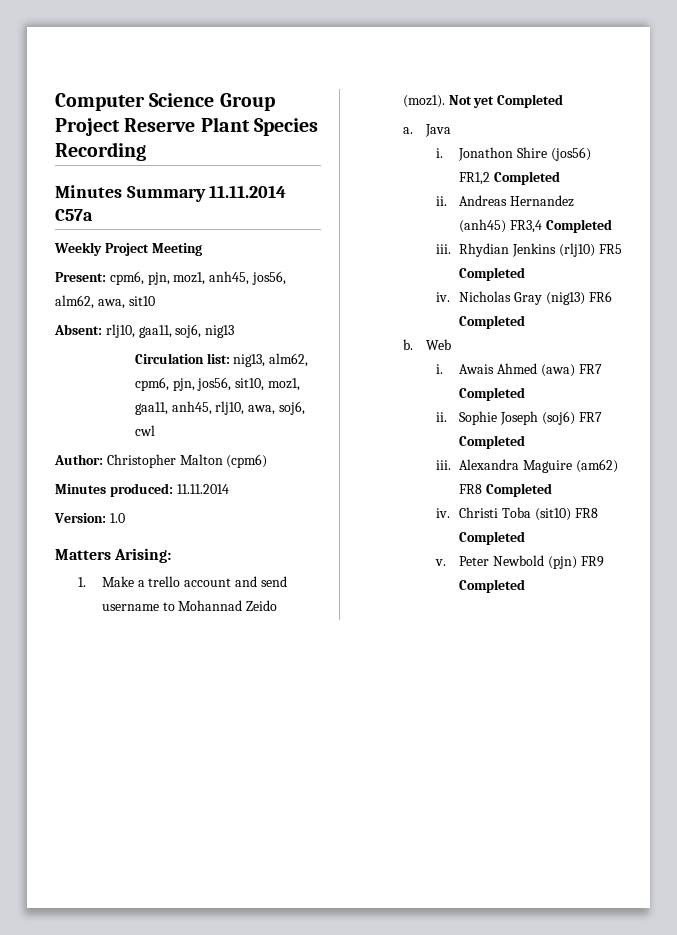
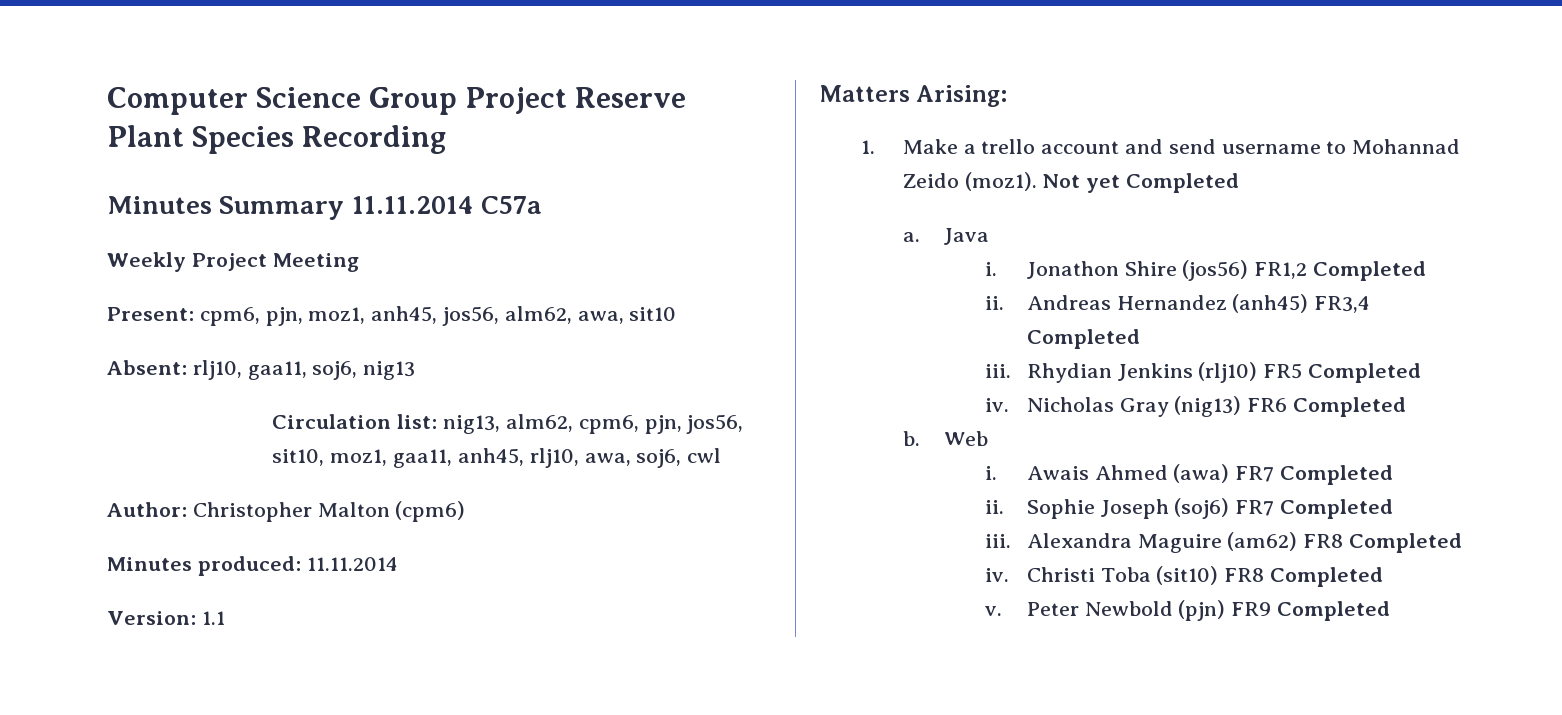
[109,513,125,523] 1.0 -> [201,611,225,625] 1.1

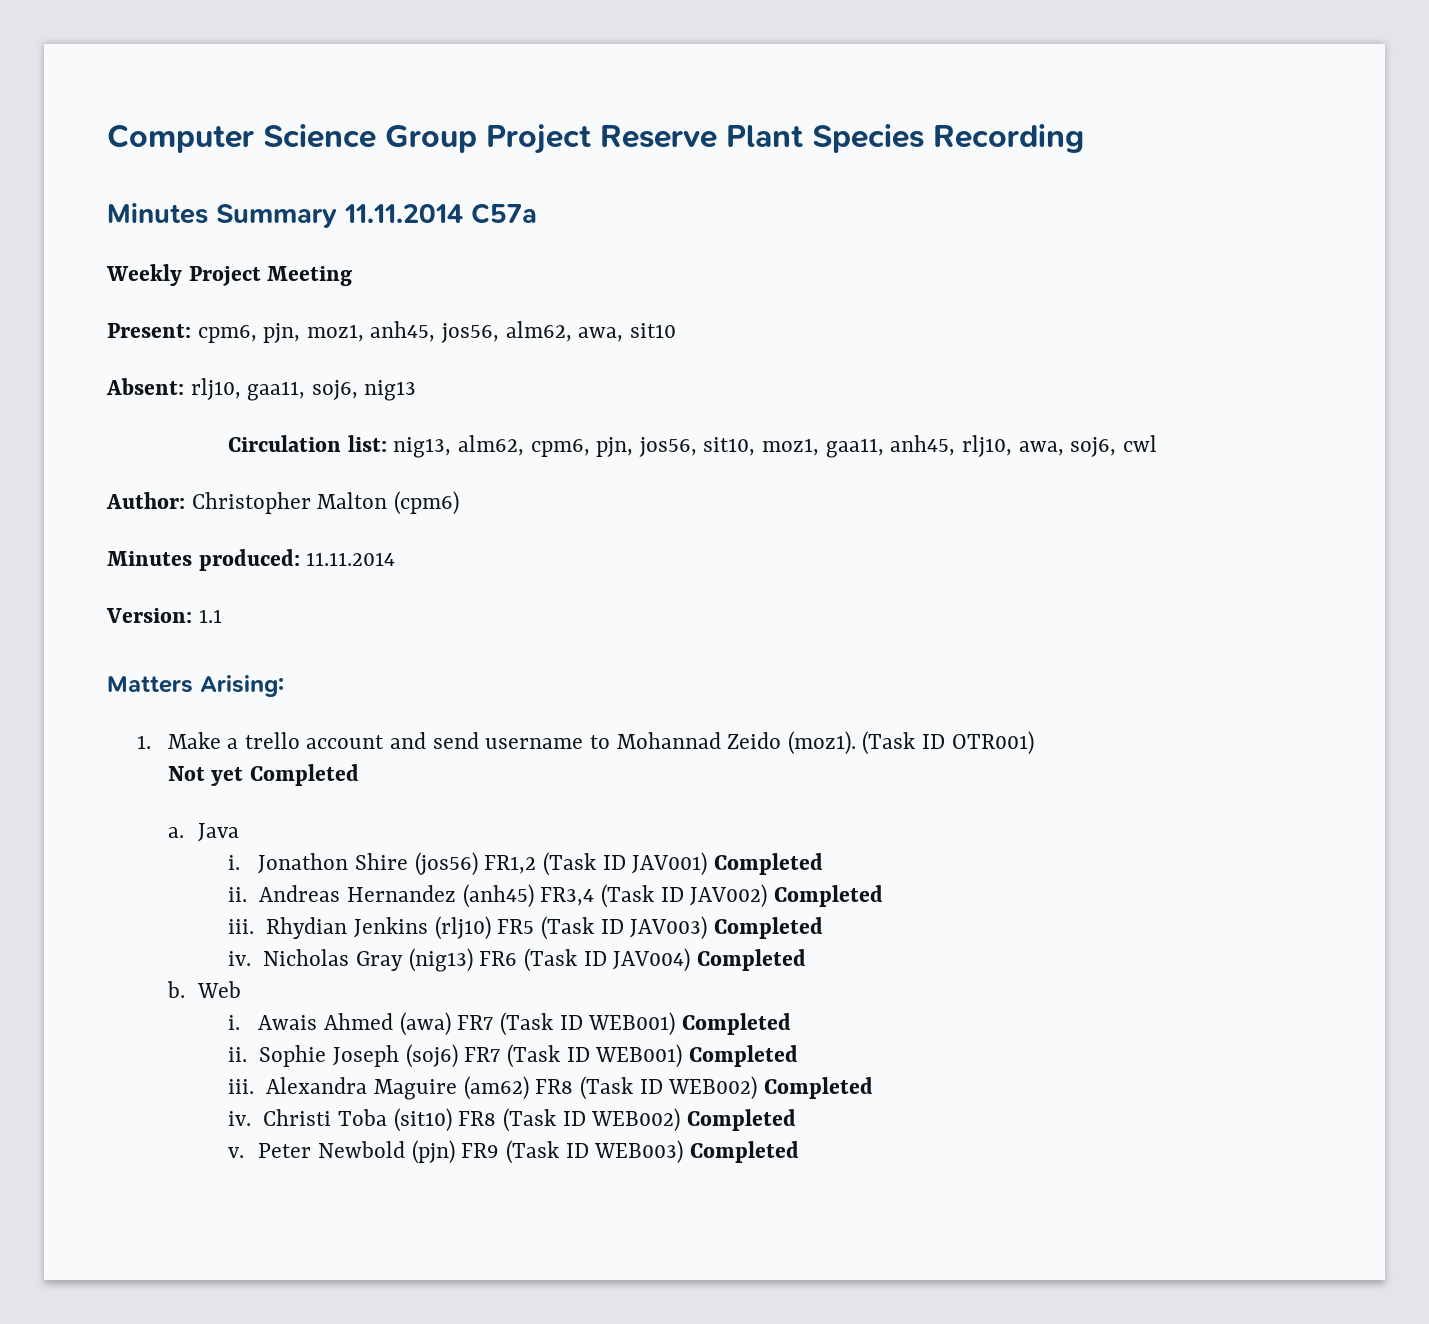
(1037, 181) none -> [862,731,1034,755] (Task ID OTR001) //
(1308, 270) none -> [542,852,708,876] (Task ID JAV001)
(1371, 304) none -> [600,884,768,908] (Task ID JAV002)
(1303, 371) none -> [540,916,708,940] (Task ID JAV003)
(1288, 405) none -> [523,948,691,972] (Task ID JAV004)
(1275, 474) none -> [499,1012,676,1036] (Task ID WEB001)
(1275, 508) none -> [506,1044,683,1068] (Task ID WEB001)
(1344, 541) none -> [579,1076,758,1100] (Task ID WEB002)
(1265, 575) none -> [502,1108,681,1132] (Task ID WEB002)
(1272, 609) none -> [505,1140,684,1164] (Task ID WEB003)

